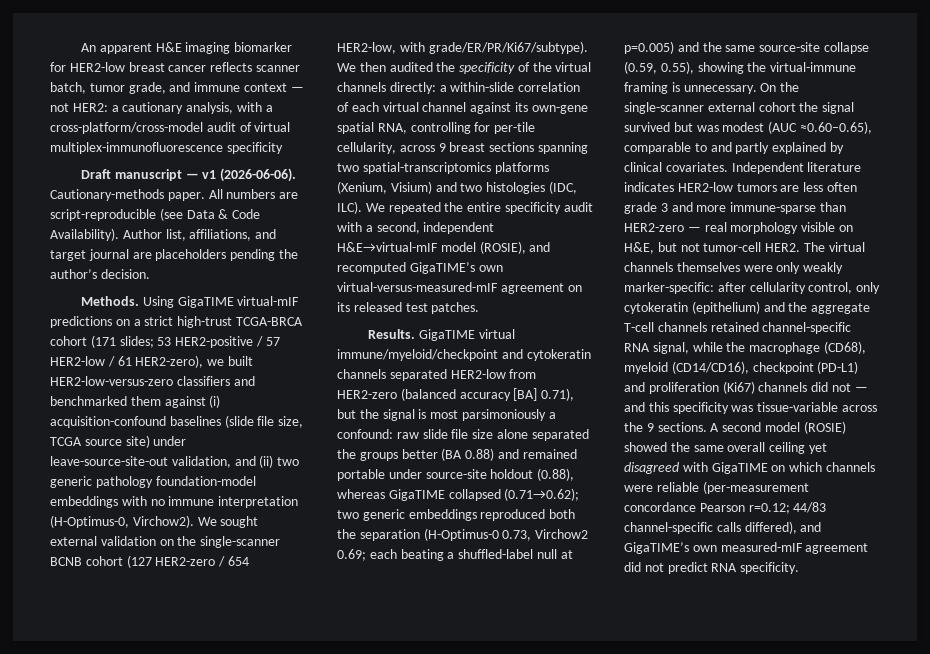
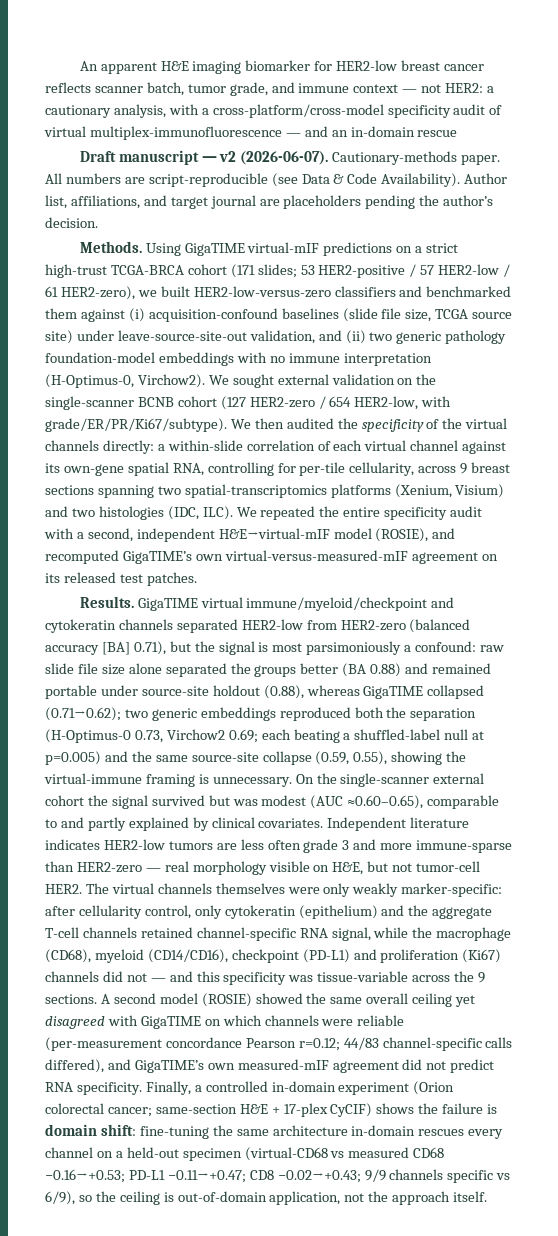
(203, 128) none -> [387,105,451,118] specificity
[226,142,283,154] specificity -> [285,126,458,137] — and an in-domain rescue
[202,168,297,182] v1 (2026-06-06). -> [219,151,329,165] v2 (2026-06-07).
(800, 568) none -> [145,1081,455,1095] [45,1103,498,1117] [45,1124,504,1139] [45,1147,445,1161] [45,1169,511,1183] [45,1191,488,1205] Finally, a controlled in-domain experiment (Orion colorectal cancer; same-section H&E + 17-plex CyCIF) shows the failure is domain shift: fine-tuning the same architecture in-domain rescues every channel on a held-out specimen (virtual-CD68 vs measured CD68 −0.16→+0.53; PD-L1 −0.11→+0.47; CD8 −0.02→+0.43; 9/9 channels specific vs 6/9), so the ceiling is out-of-domain application, not the approach itself.

